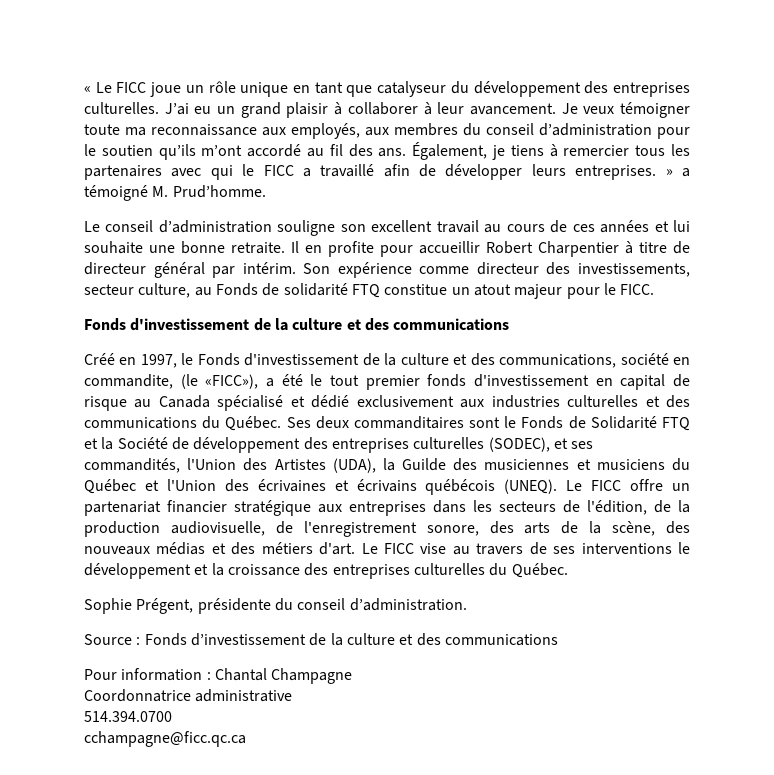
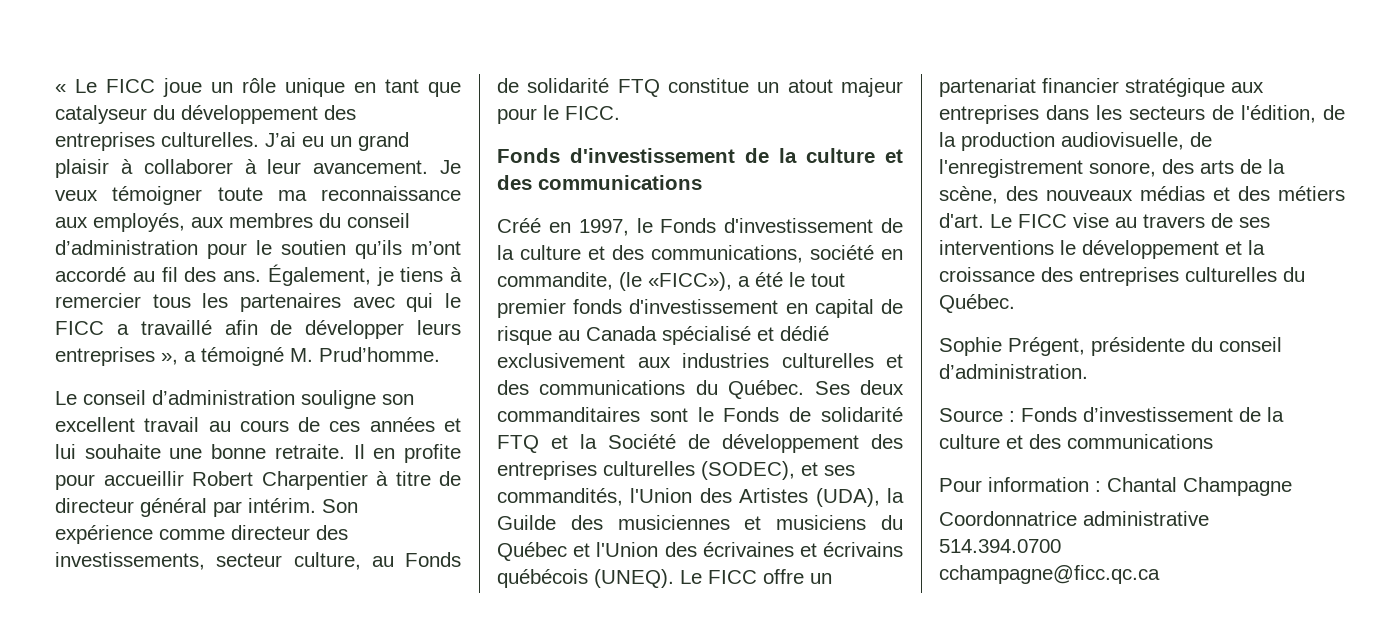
[575,165,673,180] entreprises. » -> [55,347,178,366] entreprises »,
[590,416,657,429] Solidarité -> [821,407,903,422] solidarité

